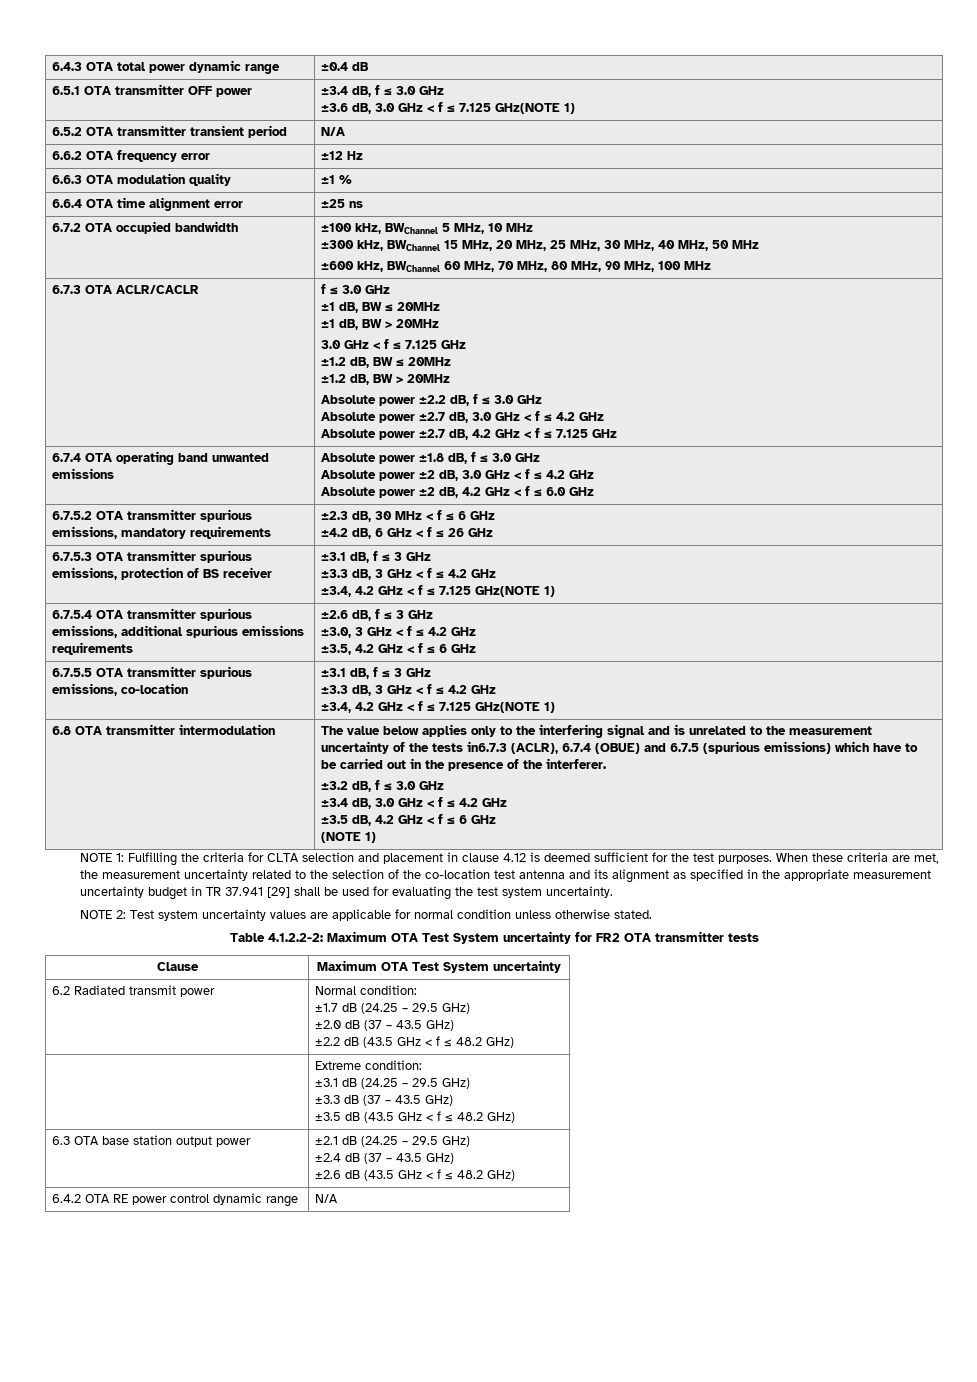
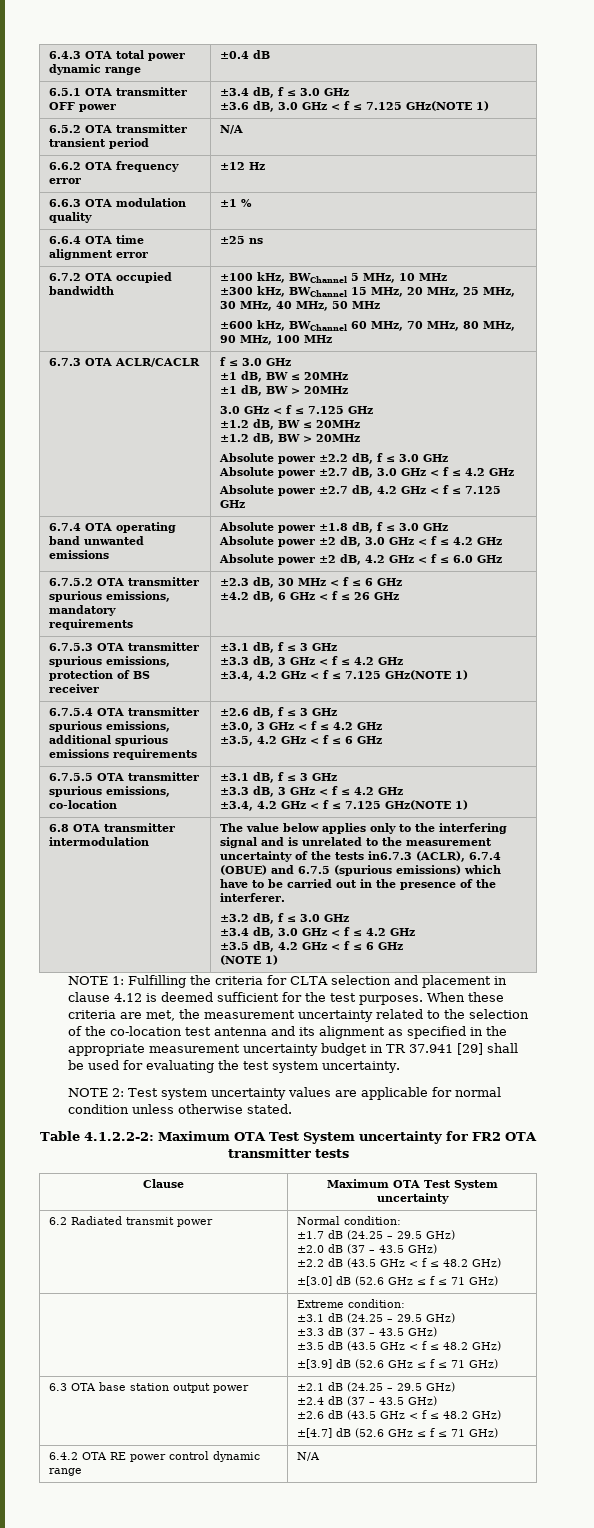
(515, 1042) none -> [296,1276,498,1286] // ±[3.0] dB (52.6 GHz ≤ f ≤ 71 GHz)
(516, 1117) none -> [296,1359,498,1369] // ±[3.9] dB (52.6 GHz ≤ f ≤ 71 GHz)
(516, 1175) none -> [296,1428,498,1438] // ±[4.7] dB (52.6 GHz ≤ f ≤ 71 GHz)

